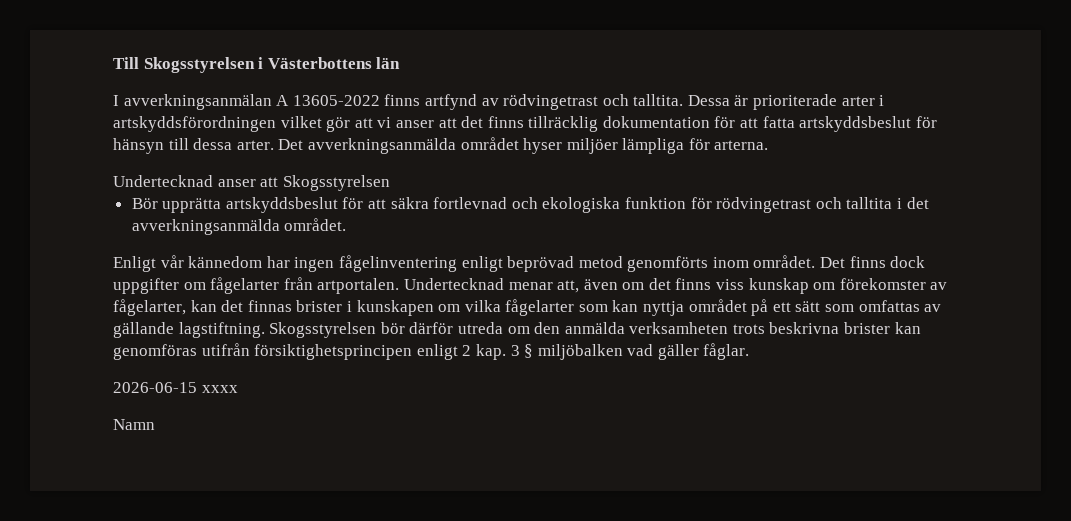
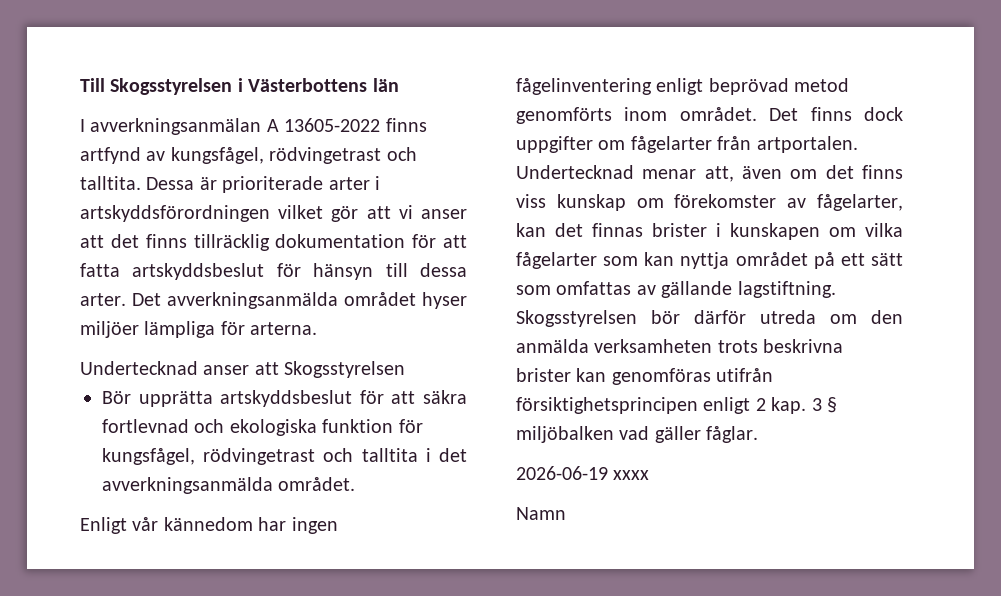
(499, 102) none -> [170,147,264,164] kungsfågel,
(712, 203) none -> [102,448,195,465] kungsfågel,
[113,382,197,393] 2026-06-15 -> [516,466,608,480] 2026-06-19

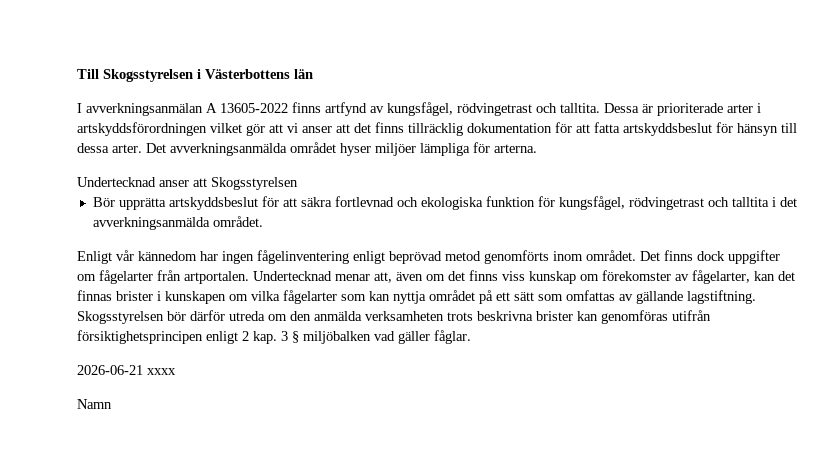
[516,466,608,480] 2026-06-19 -> [77,365,143,375] 2026-06-21

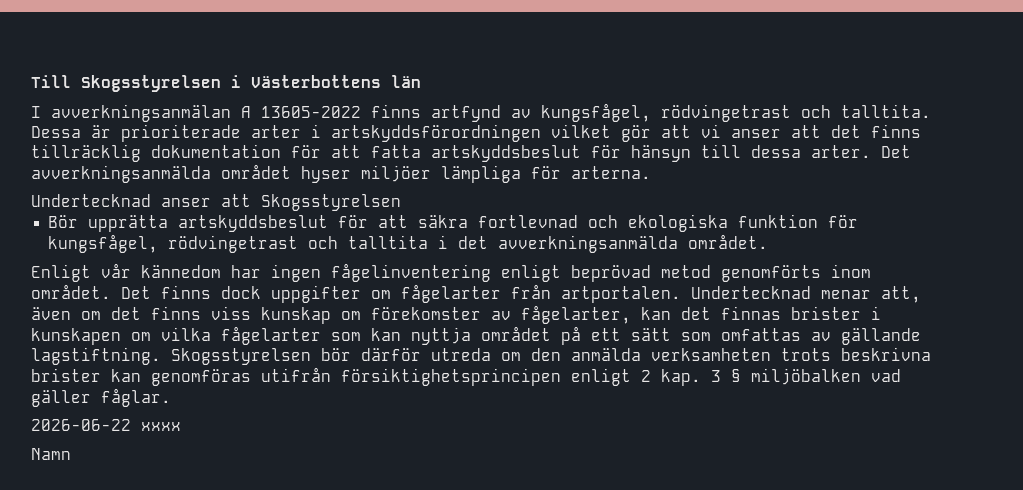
[77,365,143,375] 2026-06-21 -> [31,419,131,431] 2026-06-22

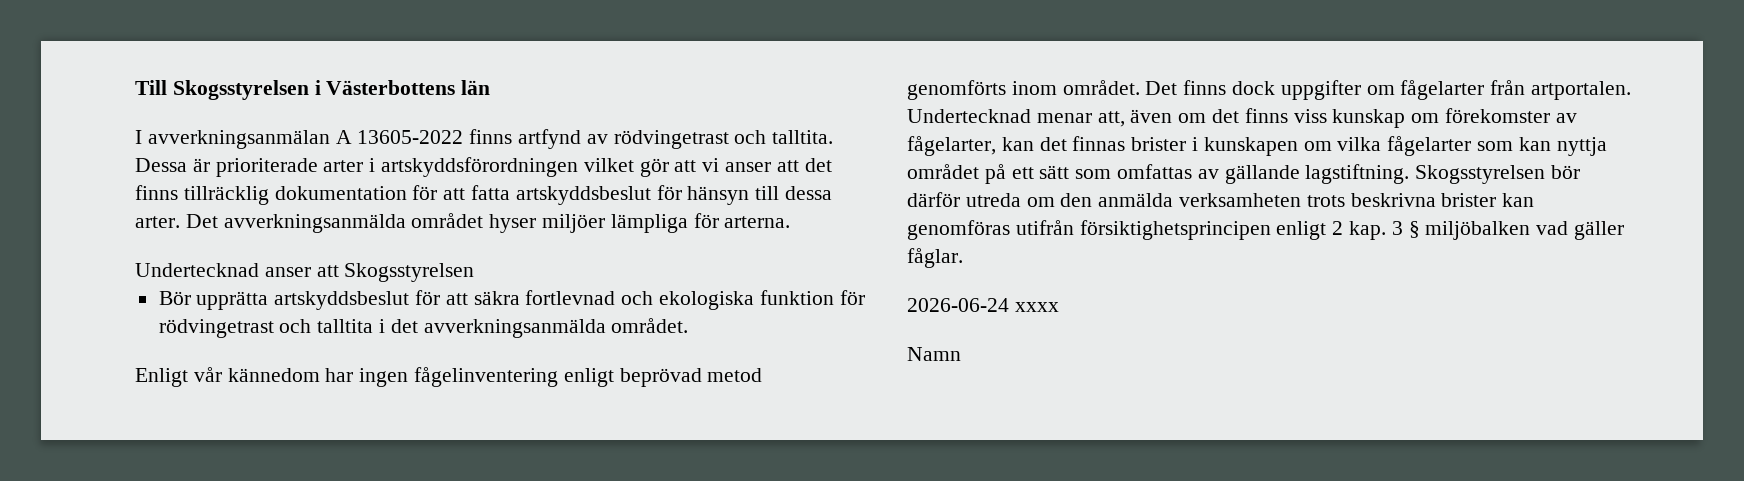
[541,103,651,122] kungsfågel, -> (608, 139) none
[48,234,159,253] kungsfågel, -> (865, 297) none
[31,419,131,431] 2026-06-22 -> [907,298,1009,312] 2026-06-24

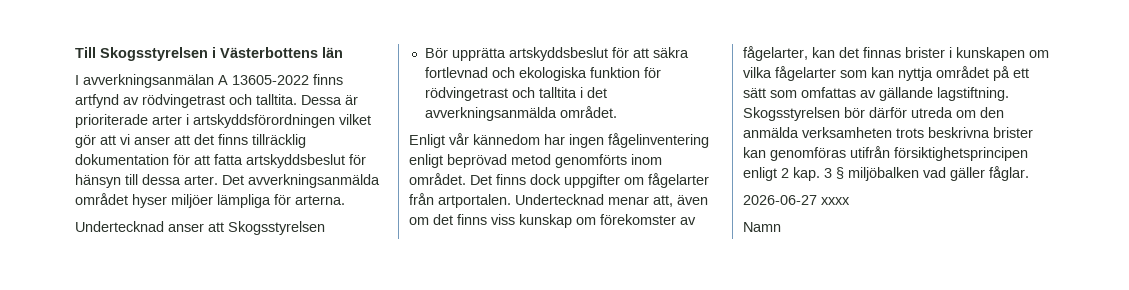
[907,298,1009,312] 2026-06-24 -> [743,195,817,205] 2026-06-27

